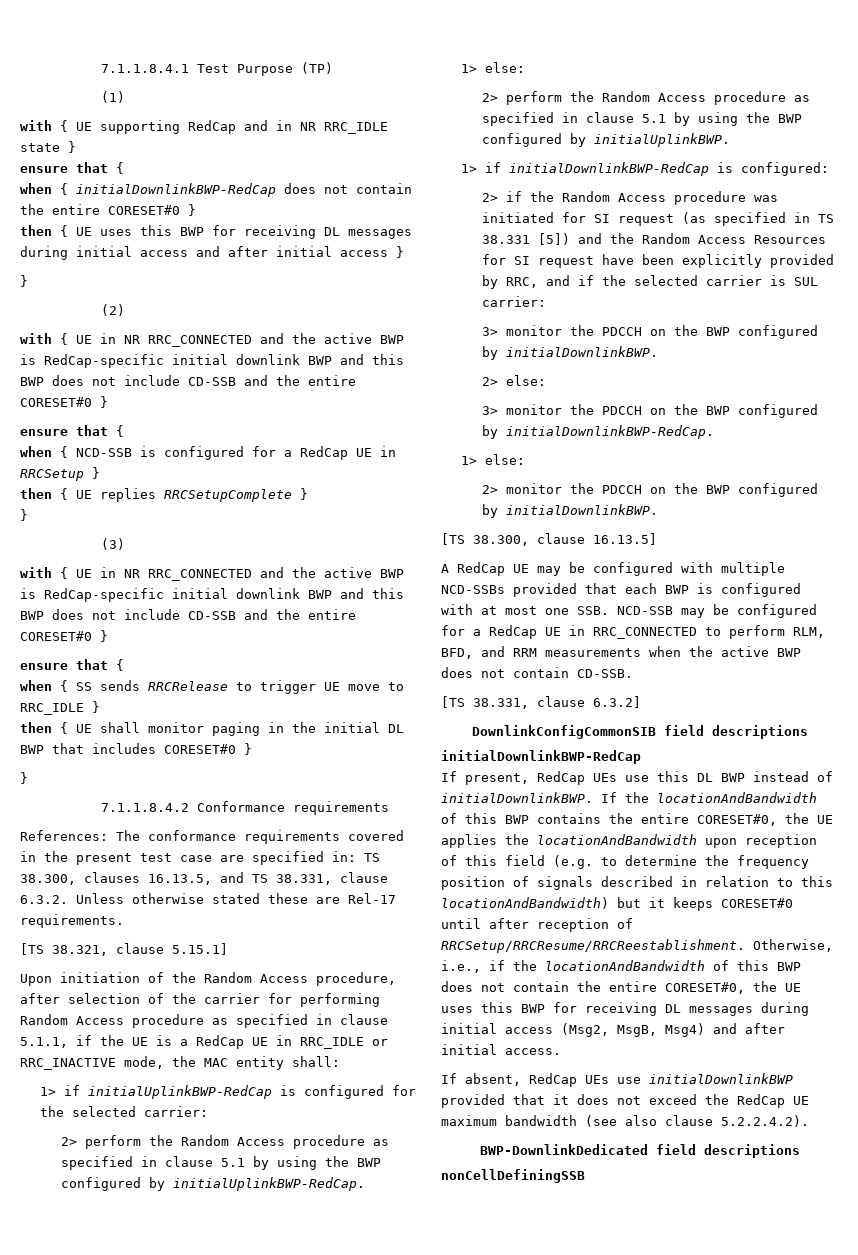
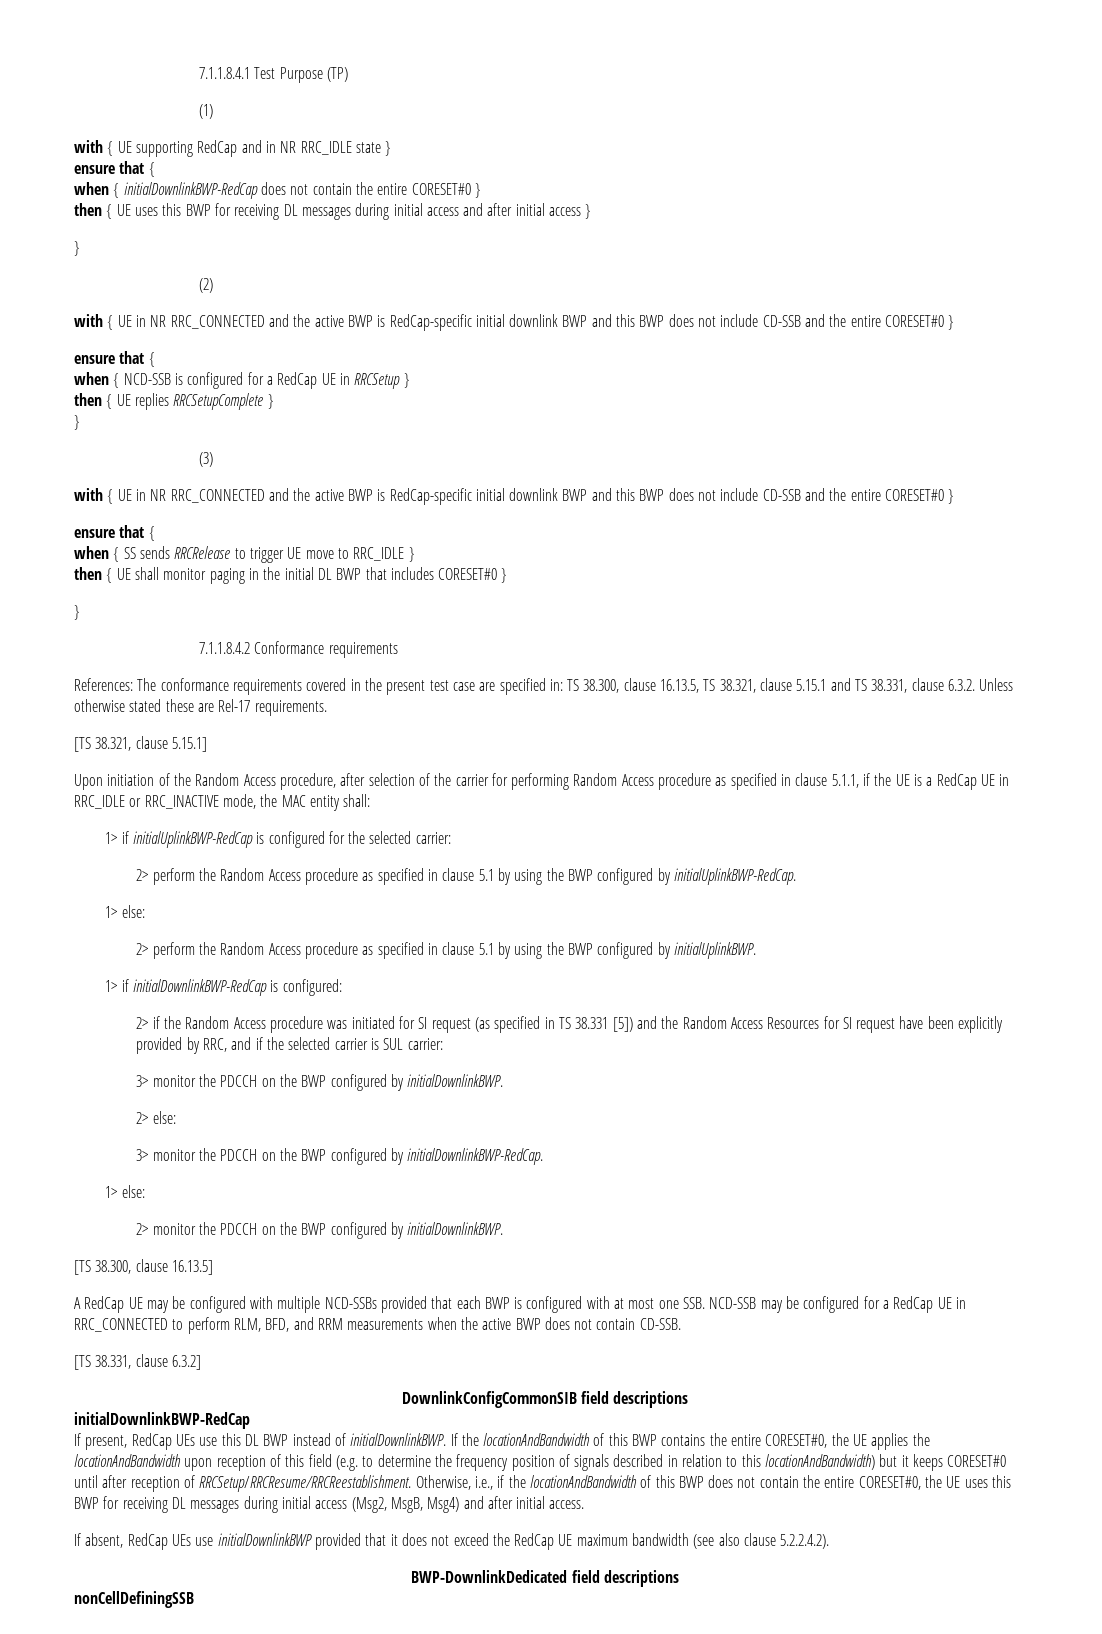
[84,872,212,885] clauses 16.13.5, -> [623,678,827,693] clause 16.13.5, TS 38.321, clause 5.15.1

